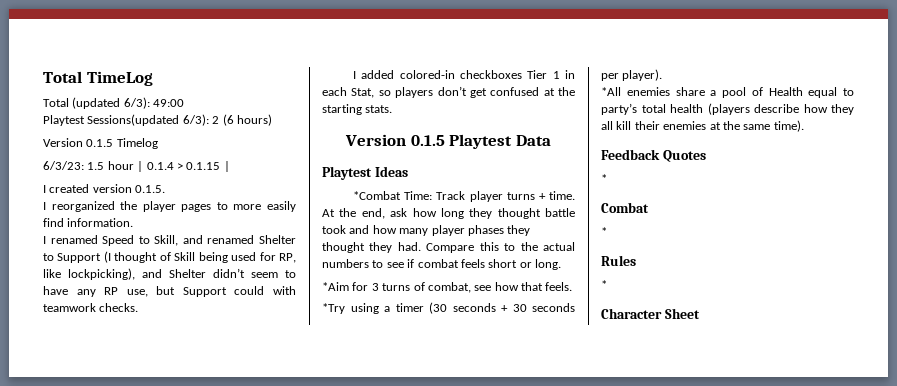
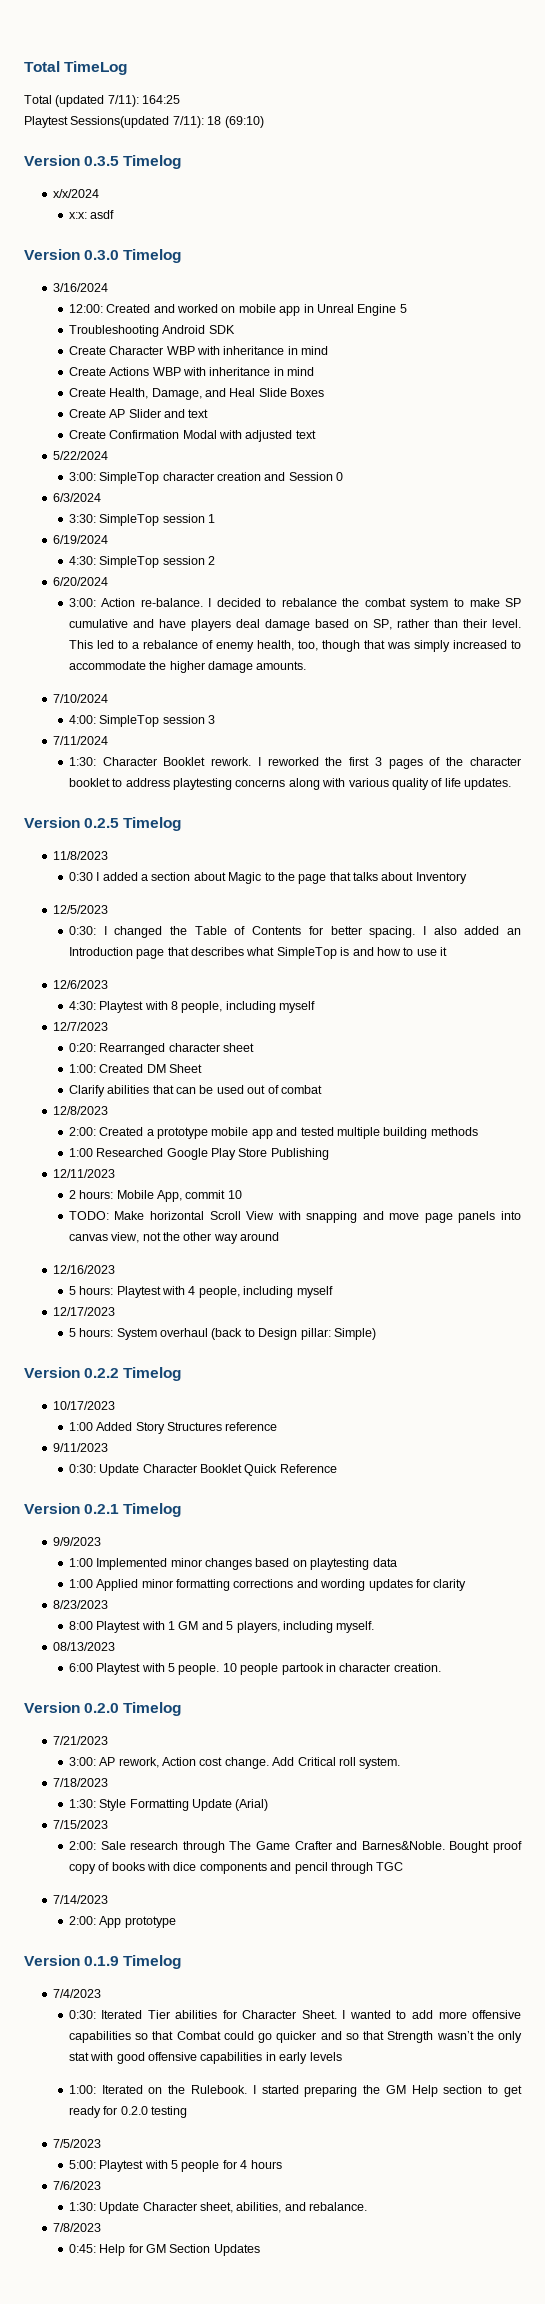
[123,97,185,109] 6/3): 49:00 -> [107,95,181,107] 7/11): 164:25
[182,114,272,126] [43,138,158,149] [43,161,230,172] [43,184,166,193] [43,201,297,212] [43,218,134,227] [43,235,296,246] [43,251,297,263] [43,268,296,280] [43,286,296,297] [43,303,139,312] [353,70,575,79] [322,86,575,98] [322,104,393,115] [345,134,551,149] [322,166,408,180] [353,191,575,202] [322,208,575,219] [322,225,531,236] [322,242,575,253] [322,259,561,270] [322,282,573,293] [322,302,575,314] [601,69,663,81] [601,87,854,98] [601,103,854,115] [601,120,804,132] [601,149,706,162] [601,174,607,183] [601,202,649,213] [601,227,607,236] [601,255,636,266] [601,280,607,289] [601,308,700,319] 6/3): 2 (6 hours) // Version 0.1.5 Timelog // 6/3/23: 1.5 hour | 0.1.4 > 0.1.15 | // I created version 0.1.5. // I reorganized the player pages to more easily find information. // I renamed Speed to Skill, and renamed Shelter to Support (I thought of Skill being used for RP, like lockpicking), and Shelter didn’t seem to have any RP use, but Support could with teamwork checks. // I added colored-in checkboxes Tier 1 in each Stat, so players don’t get confused at the starting stats. // Version 0.1.5 Playtest Data // Playtest Ideas // *Combat Time: Track player turns + time. At the end, ask how long they thought battle took and how many player phases they thought they had. Compare this to the actual numbers to see if combat feels short or long. // *Aim for 3 turns of combat, see how that feels. // *Try using a timer (30 seconds + 30 seconds per player). // *All enemies share a pool of Health equal to party’s total health (players describe how they all kill their enemies at the same time). // Feedback Quotes // * // Combat // * // Rules // * // Character Sheet -> [172,116,264,128] [24,155,182,169] [53,189,100,198] [68,210,115,219] [24,249,182,263] [53,283,109,292] [68,304,407,316] [68,325,235,337] [68,346,329,355] [68,367,315,376] [68,388,325,400] [68,409,209,418] [68,430,316,442] [53,451,109,460] [68,472,344,484] [53,493,102,502] [68,514,216,526] [53,535,109,544] [68,556,216,568] [53,577,109,586] [68,598,521,610] [68,619,521,631] [68,640,522,652] [68,661,307,673] [53,694,109,703] [68,715,216,727] [53,736,109,745] [68,757,521,769] [68,778,512,790] [24,817,182,831] [53,851,109,860] [68,872,467,884] [53,905,109,914] [68,926,522,938] [68,947,448,959] [53,980,109,989] [68,1001,316,1013] [53,1022,109,1031] [68,1043,255,1055] [68,1064,203,1073] [68,1085,322,1097] [53,1106,109,1115] [68,1127,478,1139] [68,1148,329,1160] [53,1169,116,1178] [68,1190,242,1202] [68,1211,521,1223] [68,1232,280,1244] [53,1265,116,1274] [68,1286,333,1298] [53,1307,116,1316] [68,1328,376,1340] [24,1367,182,1381] [53,1401,116,1410] [68,1422,278,1434] [53,1443,109,1452] [68,1464,337,1476] [24,1503,182,1517] [53,1537,102,1546] [68,1558,397,1570] [68,1579,467,1591] [53,1600,109,1609] [68,1621,375,1633] [53,1642,116,1651] [68,1663,441,1675] [24,1702,182,1716] [53,1736,109,1745] [68,1757,401,1769] [53,1778,109,1787] [68,1799,269,1811] [53,1820,109,1829] [68,1841,522,1853] [68,1862,404,1874] [53,1895,109,1904] [68,1916,176,1928] [24,1955,182,1969] [53,1989,102,1998] [68,2010,521,2019] [68,2031,522,2043] [68,2052,342,2064] [68,2085,522,2097] [68,2106,188,2118] [53,2139,102,2148] [68,2160,282,2172] [53,2181,102,2190] [68,2202,368,2214] [53,2223,102,2232] [68,2244,260,2256] 7/11): 18 (69:10) // Version 0.3.5 Timelog // x/x/2024 // x:x: asdf // Version 0.3.0 Timelog // 3/16/2024 // 12:00: Created and worked on mobile app in Unreal Engine 5 // Troubleshooting Android SDK // Create Character WBP with inheritance in mind // Create Actions WBP with inheritance in mind // Create Health, Damage, and Heal Slide Boxes // Create AP Slider and text // Create Confirmation Modal with adjusted text // 5/22/2024 // 3:00: SimpleTop character creation and Session 0 // 6/3/2024 // 3:30: SimpleTop session 1 // 6/19/2024 // 4:30: SimpleTop session 2 // 6/20/2024 // 3:00: Action re-balance. I decided to rebalance the combat system to make SP cumulative and have players deal damage based on SP, rather than their level. This led to a rebalance of enemy health, too, though that was simply increased to accommodate the higher damage amounts. // 7/10/2024 // 4:00: SimpleTop session 3 // 7/11/2024 // 1:30: Character Booklet rework. I reworked the first 3 pages of the character booklet to address playtesting concerns along with various quality of life updates. // Version 0.2.5 Timelog // 11/8/2023 // 0:30 I added a section about Magic to the page that talks about Inventory // 12/5/2023 // 0:30: I changed the Table of Contents for better spacing. I also added an Introduction page that describes what SimpleTop is and how to use it // 12/6/2023 // 4:30: Playtest with 8 people, including myself // 12/7/2023 // 0:20: Rearranged character sheet // 1:00: Created DM Sheet // Clarify abilities that can be used out of combat // 12/8/2023 // 2:00: Created a prototype mobile app and tested multiple building methods // 1:00 Researched Google Play Store Publishing // 12/11/2023 // 2 hours: Mobile App, commit 10 // TODO: Make horizontal Scroll View with snapping and move page panels into canvas view, not the other way around // 12/16/2023 // 5 hours: Playtest with 4 people, including myself // 12/17/2023 // 5 hours: System overhaul (back to Design pillar: Simple) // Version 0.2.2 Timelog // 10/17/2023 // 1:00 Added Story Structures reference // 9/11/2023 // 0:30: Update Character Booklet Quick Reference // Version 0.2.1 Timelog // 9/9/2023 // 1:00 Implemented minor changes based on playtesting data // 1:00 Applied minor formatting corrections and wording updates for clarity // 8/23/2023 // 8:00 Playtest with 1 GM and 5 players, including myself. // 08/13/2023 // 6:00 Playtest with 5 people. 10 people partook in character creation. // Version 0.2.0 Timelog // 7/21/2023 // 3:00: AP rework, Action cost change. Add Critical roll system. // 7/18/2023 // 1:30: Style Formatting Update (Arial) // 7/15/2023 // 2:00: Sale research through The Game Crafter and Barnes&Noble. Bought proof copy of books with dice components and pencil through TGC // 7/14/2023 // 2:00: App prototype // Version 0.1.9 Timelog // 7/4/2023 // 0:30: Iterated Tier abilities for Character Sheet. I wanted to add more offensive capabilities so that Combat could go quicker and so that Strength wasn’t the only stat with good offensive capabilities in early levels // 1:00: Iterated on the Rulebook. I started preparing the GM Help section to get ready for 0.2.0 testing // 7/5/2023 // 5:00: Playtest with 5 people for 4 hours // 7/6/2023 // 1:30: Update Character sheet, abilities, and rebalance. // 7/8/2023 // 0:45: Help for GM Section Updates

